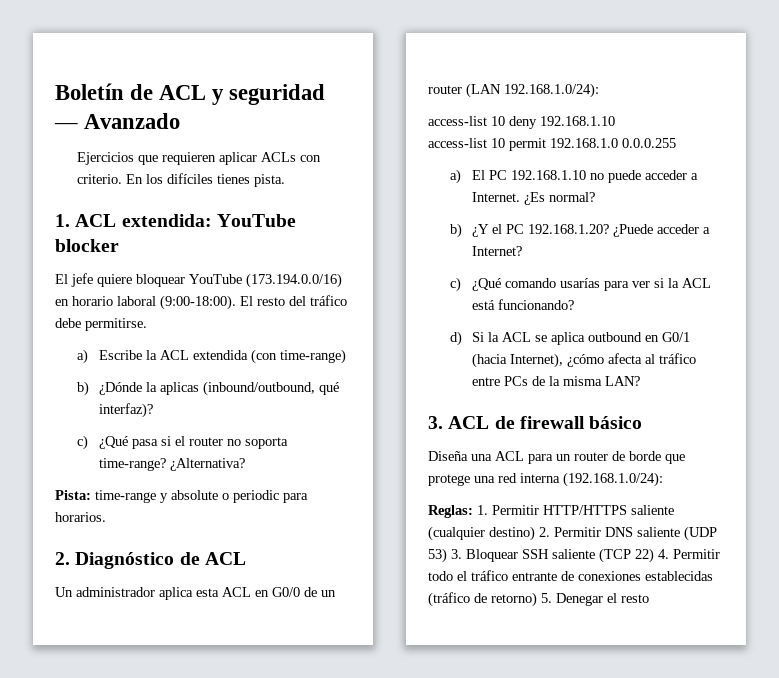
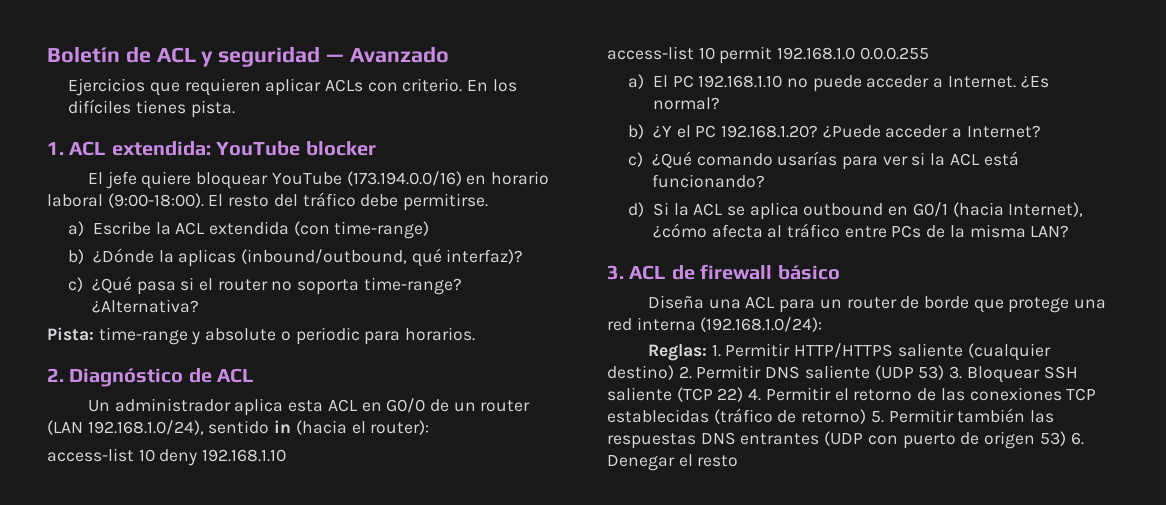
[504,83,599,98] 192.168.1.0/24): -> [87,420,430,435] 192.168.1.0/24), sentido in (hacia el router):
[428,570,641,581] todo el tráfico entrante de conexiones -> [834,387,1097,401] el retorno de las conexiones TCP
(552, 598) none -> [888,408,1055,423] [607,431,1084,449] Permitir también las respuestas DNS entrantes (UDP con puerto de origen 53) 6.

